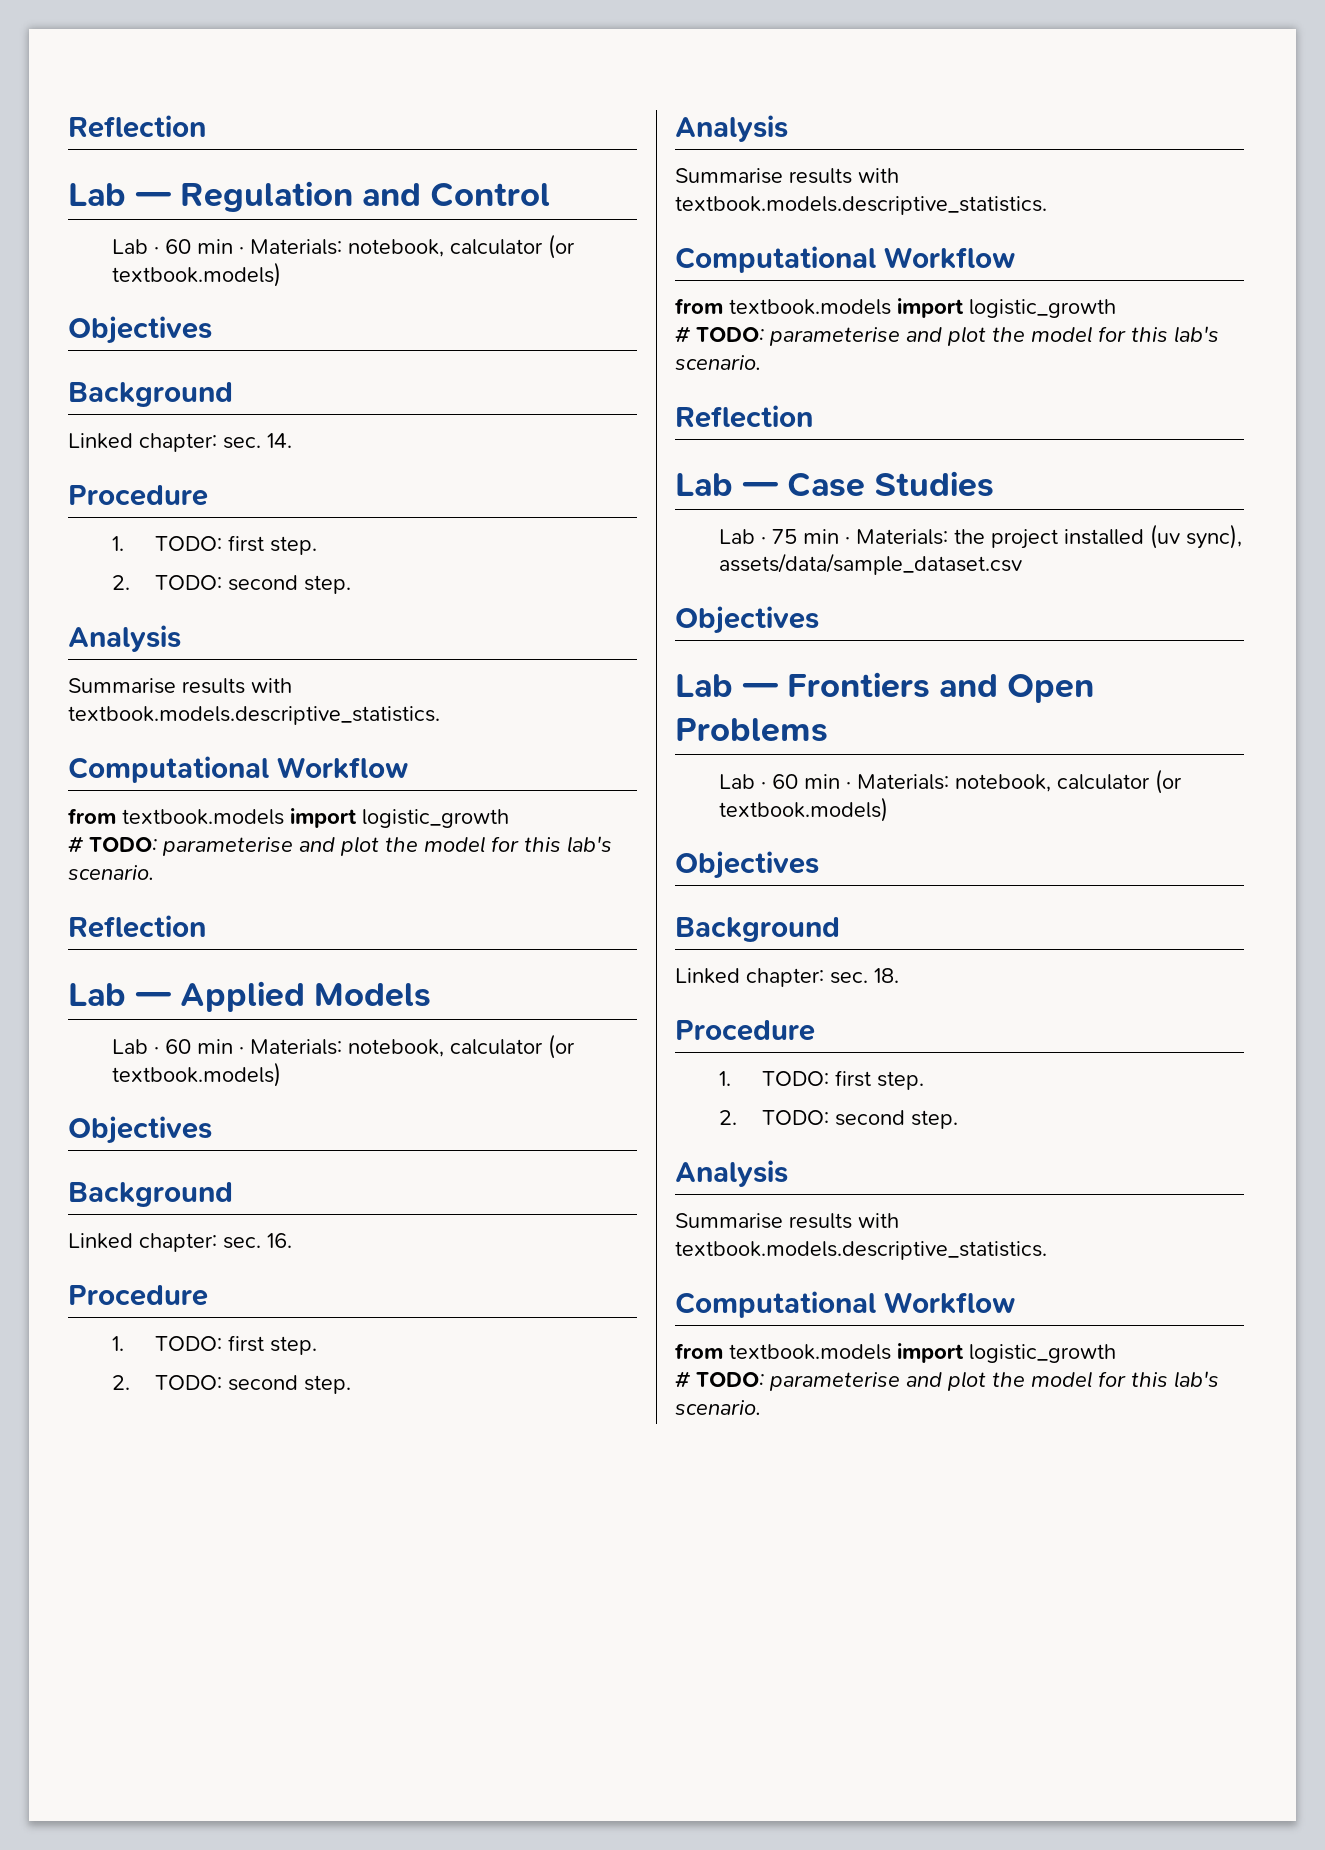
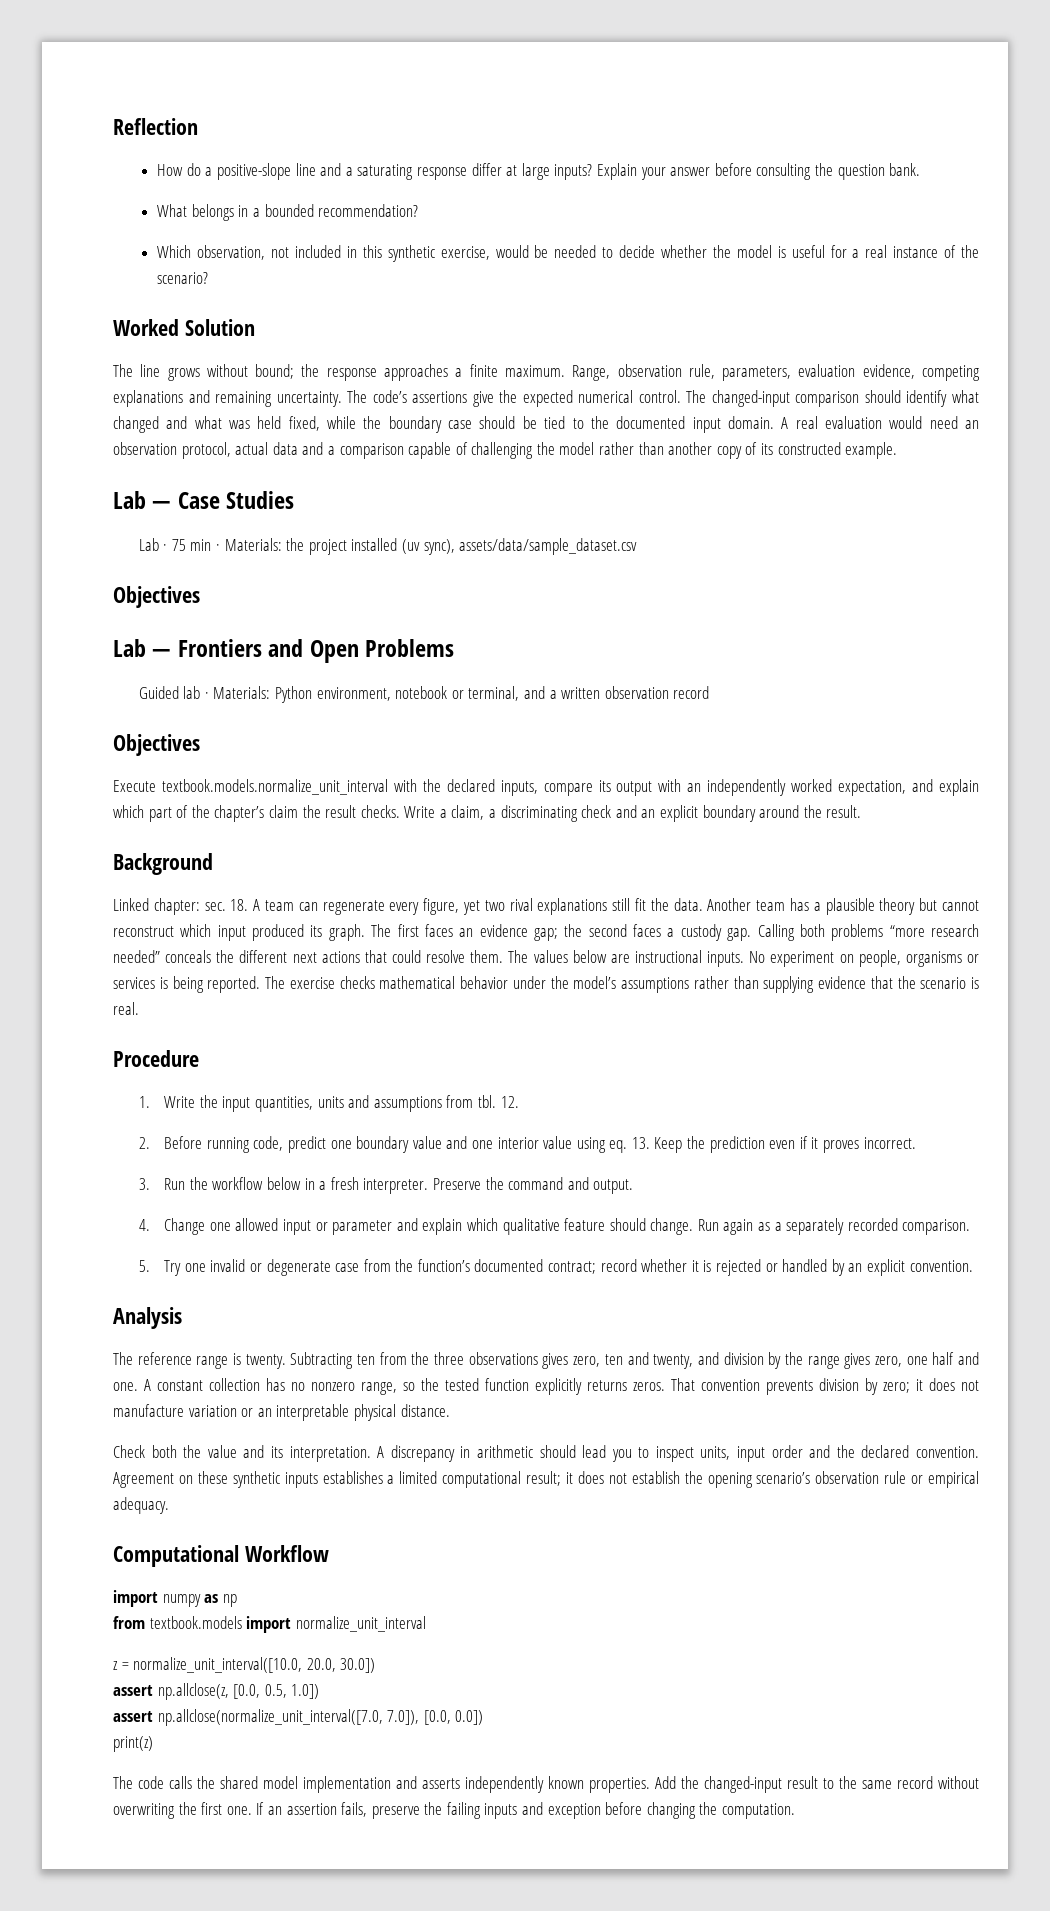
[68,115,206,138] [68,181,551,212] [111,234,575,259] [111,262,281,287] [68,316,212,344] [68,382,233,407] [68,433,292,452] [68,485,208,506] [111,535,318,555] [111,575,352,594] [68,625,181,652] [68,678,292,694] [68,706,440,725] [68,756,408,783] [68,808,509,828] [68,836,612,856] [68,865,154,880] [68,915,206,938] [68,981,431,1012] [111,1034,575,1059] [111,1062,281,1087] [68,1116,212,1144] [68,1182,233,1207] [68,1233,292,1252] [68,1285,208,1306] [111,1335,318,1355] [111,1375,352,1394] [675,115,788,142] [675,168,899,184] [675,196,1047,215] [675,246,1015,273] [675,298,1116,318] [675,326,1219,346] [675,355,761,370] [675,405,813,428] Reflection // Lab — Regulation and Control // Lab · 60 min · Materials: notebook, calculator (or textbook.models) // Objectives // Background // Linked chapter: sec. 14. // Procedure // 1. TODO: first step. // 2. TODO: second step. // Analysis // Summarise results with textbook.models.descriptive_statistics. // Computational Workflow // from textbook.models import logistic_growth // # TODO: parameterise and plot the model for this lab's scenario. // Reflection // Lab — Applied Models // Lab · 60 min · Materials: notebook, calculator (or textbook.models) // Objectives // Background // Linked chapter: sec. 16. // Procedure // 1. TODO: first step. // 2. TODO: second step. // Analysis // Summarise results with textbook.models.descriptive_statistics. // Computational Workflow // from textbook.models import logistic_growth // # TODO: parameterise and plot the model for this lab's scenario. // Reflection -> [113,118,198,135] [157,163,921,180] [157,204,419,221] [157,245,979,262] [157,272,209,284] [113,319,255,336] [113,364,980,381] [113,390,979,407] [113,416,979,433] [113,442,898,459] Reflection // How do a positive-slope line and a saturating response differ at large inputs? Explain your answer before consulting the question bank. // What belongs in a bounded recommendation? // Which observation, not included in this synthetic exercise, would be needed to decide whether the model is useful for a real instance of the scenario? // Worked Solution // The line grows without bound; the response approaches a finite maximum. Range, observation rule, parameters, evaluation evidence, competing explanations and remaining uncertainty. The code’s assertions give the expected numerical control. The changed-input comparison should identify what changed and what was held fixed, while the boundary case should be tied to the documented input domain. A real evaluation would need an observation protocol, actual data and a comparison capable of challenging the model rather than another copy of its constructed example.
[718,769,1182,794] [718,797,888,822] [675,851,819,879] Lab · 60 min · Materials: notebook, calculator (or textbook.models) // Objectives -> [138,686,710,703] [113,734,200,756] [113,779,979,796] [113,805,862,822] Guided lab · Materials: Python environment, notebook or terminal, and a written observation record // Objectives // Execute textbook.models.normalize_unit_interval with the declared inputs, compare its output with an independently worked expectation, and explain which part of the chapter’s claim the result checks. Write a claim, a discriminating check and an explicit boundary around the result.
[675,1020,815,1041] [718,1070,925,1090] [718,1110,959,1129] [675,1160,788,1187] [675,1213,899,1229] [675,1241,1047,1260] [675,1291,1015,1318] [675,1343,1116,1363] [675,1371,1219,1391] [675,1400,761,1415] // Procedure // 1. TODO: first step. // 2. TODO: second step. // Analysis // Summarise results with textbook.models.descriptive_statistics. // Computational Workflow // from textbook.models import logistic_growth // # TODO: parameterise and plot the model for this lab's scenario. -> [253,898,979,915] [113,924,980,941] [113,950,979,967] [113,976,979,993] [113,1002,139,1015] [113,1050,199,1067] [138,1095,519,1112] [138,1136,916,1153] [138,1177,634,1194] [138,1218,971,1235] [138,1259,973,1276] [113,1307,182,1329] [113,1352,979,1369] [113,1378,979,1395] [113,1404,450,1421] [113,1445,980,1462] [113,1471,979,1488] [113,1497,169,1514] [113,1545,329,1567] [113,1590,237,1607] [113,1616,426,1633] [113,1657,376,1673] [113,1683,320,1700] [113,1709,484,1726] [113,1736,153,1752] [113,1776,979,1793] [113,1802,796,1819] A team can regenerate every figure, yet two rival explanations still fit the data. Another team has a plausible theory but cannot reconstruct which input produced its graph. The first faces an evidence gap; the second faces a custody gap. Calling both problems “more research needed” conceals the different next actions that could resolve them. The values below are instructional inputs. No experiment on people, organisms or services is being reported. The exercise checks mathematical behavior under the model’s assumptions rather than supplying evidence that the scenario is real. // Procedure // 1. Write the input quantities, units and assumptions from tbl. 12. // 2. Before running code, predict one boundary value and one interior value using eq. 13. Keep the prediction even if it proves incorrect. // 3. Run the workflow below in a fresh interpreter. Preserve the command and output. // 4. Change one allowed input or parameter and explain which qualitative feature should change. Run again as a separately recorded comparison. // 5. Try one invalid or degenerate case from the function’s documented contract; record whether it is rejected or handled by an explicit convention. // Analysis // The reference range is twenty. Subtracting ten from the three observations gives zero, ten and twenty, and division by the range gives zero, one half and one. A constant collection has no nonzero range, so the tested function explicitly returns zeros. That convention prevents division by zero; it does not manufacture variation or an interpretable physical distance. // Check both the value and its interpretation. A discrepancy in arithmetic should lead you to inspect units, input order and the declared convention. Agreement on these synthetic inputs establishes a limited computational result; it does not establish the opening scenario’s observation rule or empirical adequacy. // Computational Workflow // import numpy as np // from textbook.models import normalize_unit_interval // z = normalize_unit_interval([10.0, 20.0, 30.0]) // assert np.allclose(z, [0.0, 0.5, 1.0]) // assert np.allclose(normalize_unit_interval([7.0, 7.0]), [0.0, 0.0]) // print(z) // The code calls the shared model implementation and asserts independently known properties. Add the changed-input result to the same record without overwriting the first one. If an assertion fails, preserve the failing inputs and exception before changing the computation.

